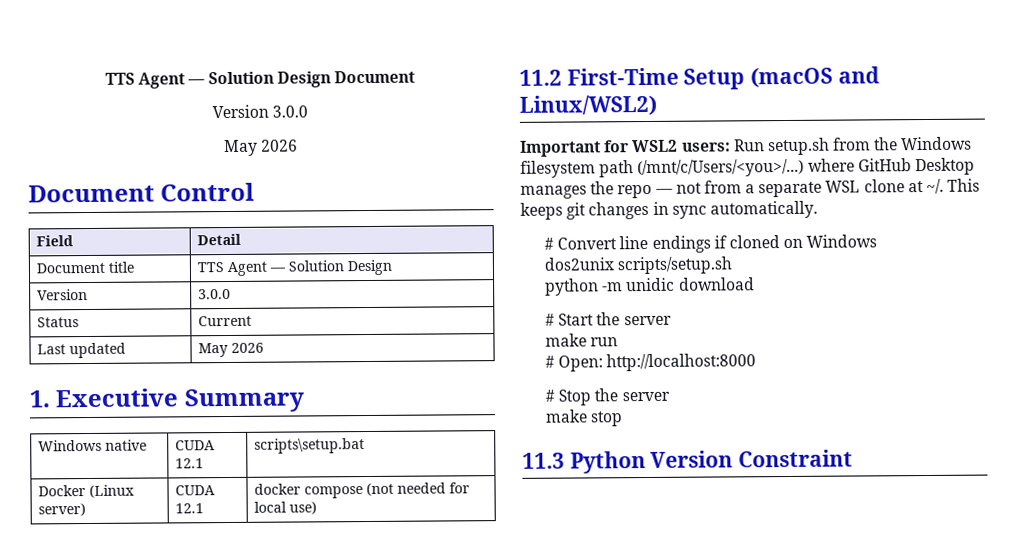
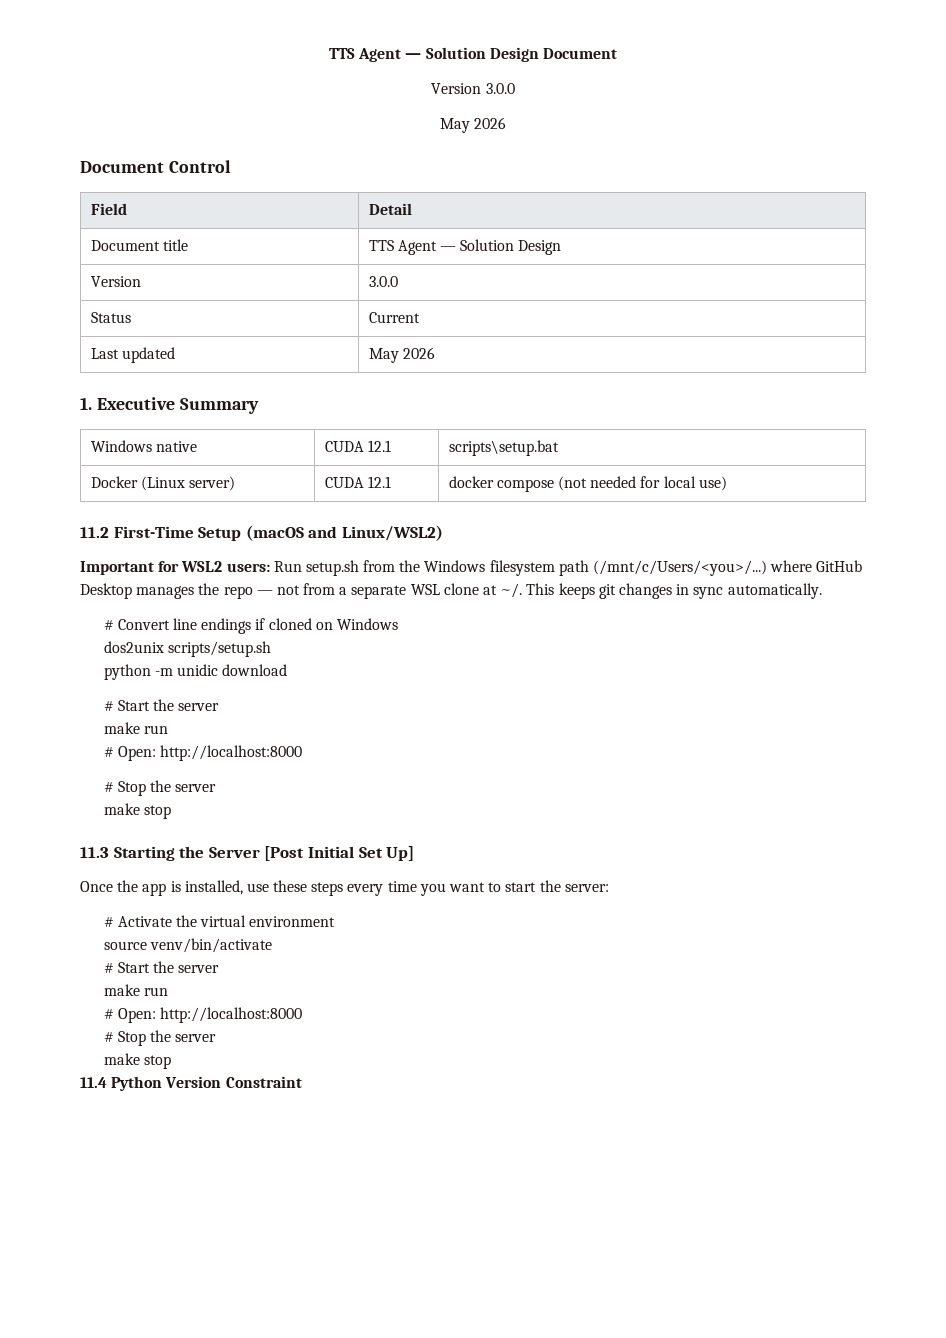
(565, 460) none -> [113,846,415,861] [80,880,609,896] [103,915,336,927] [103,938,272,953] [103,961,220,973] [103,984,168,996] [103,1007,302,1023] [103,1030,217,1046] [103,1053,171,1069] [80,1077,107,1088] Starting the Server [Post Initial Set Up] // Once the app is installed, use these steps every time you want to start the server: // # Activate the virtual environment // source venv/bin/activate // # Start the server // make run // # Open: http://localhost:8000 // # Stop the server // make stop // 11.4

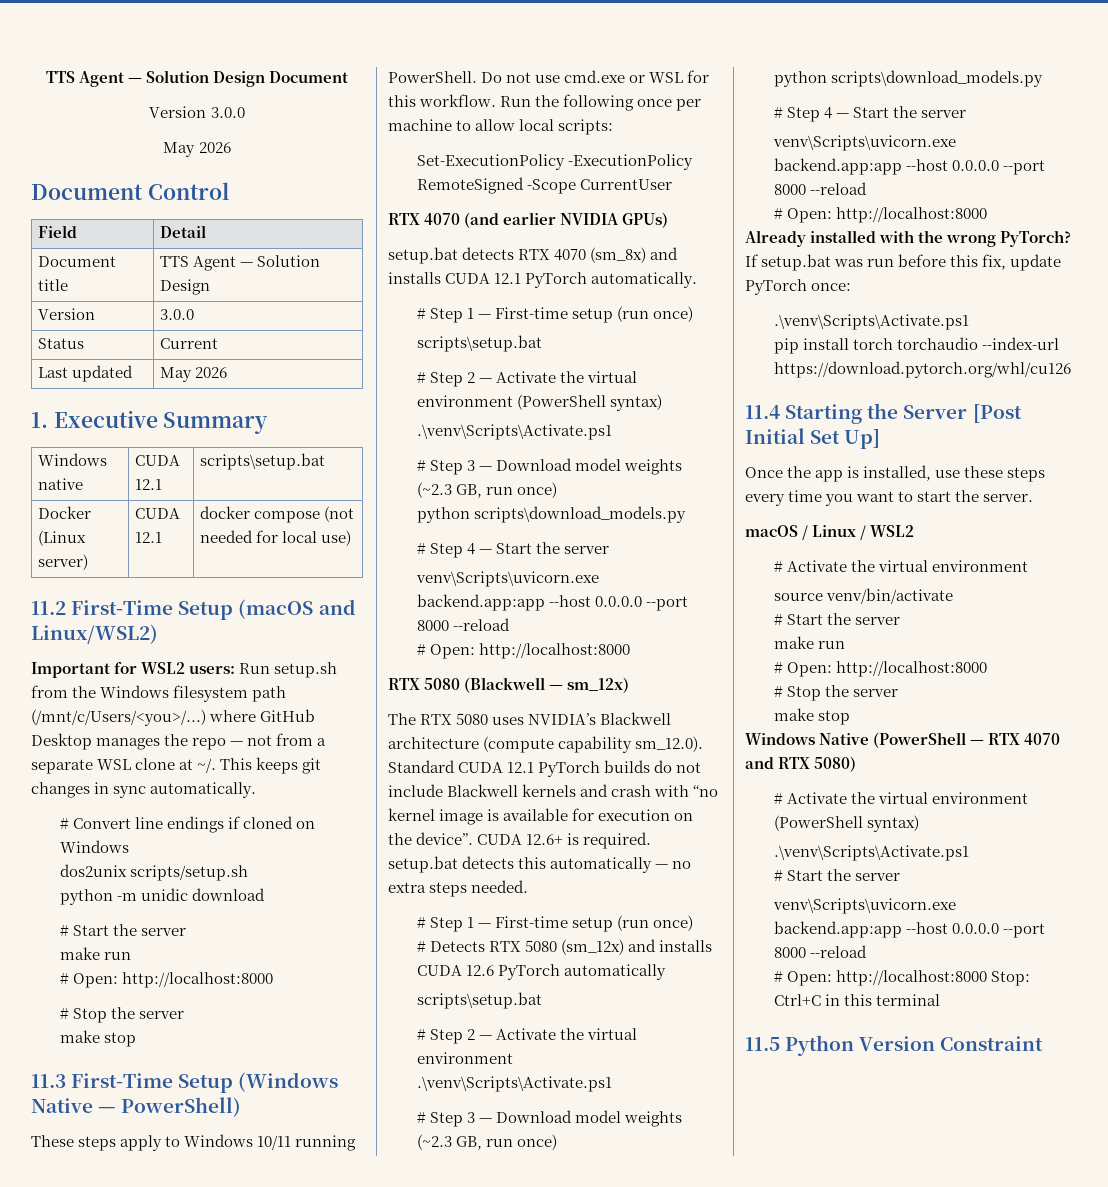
(109, 852) none -> [71,1072,339,1093] [31,1097,242,1117] [31,1134,357,1151] [388,70,710,83] [388,94,702,111] [388,119,614,135] [416,154,693,170] [416,177,672,194] [388,212,669,228] [388,247,679,264] [388,272,698,288] [416,306,694,323] [416,335,542,352] [416,371,637,387] [416,394,662,411] [416,424,612,440] [416,458,682,475] [416,482,557,498] [416,506,686,523] [416,542,609,558] [415,571,599,587] [416,594,688,611] [416,618,510,631] [416,643,630,659] [388,677,630,693] [388,712,672,725] [388,736,704,753] [388,760,702,777] [388,784,719,797] [388,808,694,825] [388,832,652,849] [388,856,692,873] [388,880,529,897] [416,915,694,932] [416,939,712,955] [416,964,666,980] [416,992,542,1009] [416,1028,637,1044] [416,1052,513,1064] [416,1076,612,1092] [416,1110,682,1127] [416,1134,557,1150] [773,70,1043,87] [773,106,966,122] [772,135,956,151] [773,158,1045,175] [773,182,867,195] [773,207,987,223] [745,230,1072,247] [745,254,1062,271] [745,279,852,295] [773,314,969,330] [773,337,1059,354] [773,361,1071,378] [745,405,780,419] First-Time Setup (Windows Native — PowerShell) // These steps apply to Windows 10/11 running PowerShell. Do not use cmd.exe or WSL for this workflow. Run the following once per machine to allow local scripts: // Set-ExecutionPolicy -ExecutionPolicy RemoteSigned -Scope CurrentUser // RTX 4070 (and earlier NVIDIA GPUs) // setup.bat detects RTX 4070 (sm_8x) and installs CUDA 12.1 PyTorch automatically. // # Step 1 — First-time setup (run once) // scripts\setup.bat // # Step 2 — Activate the virtual environment (PowerShell syntax) // .\venv\Scripts\Activate.ps1 // # Step 3 — Download model weights (~2.3 GB, run once) // python scripts\download_models.py // # Step 4 — Start the server // venv\Scripts\uvicorn.exe backend.app:app --host 0.0.0.0 --port 8000 --reload // # Open: http://localhost:8000 // RTX 5080 (Blackwell — sm_12x) // The RTX 5080 uses NVIDIA’s Blackwell architecture (compute capability sm_12.0). Standard CUDA 12.1 PyTorch builds do not include Blackwell kernels and crash with “no kernel image is available for execution on the device”. CUDA 12.6+ is required. setup.bat detects this automatically — no extra steps needed. // # Step 1 — First-time setup (run once) // # Detects RTX 5080 (sm_12x) and installs CUDA 12.6 PyTorch automatically // scripts\setup.bat // # Step 2 — Activate the virtual environment // .\venv\Scripts\Activate.ps1 // # Step 3 — Download model weights (~2.3 GB, run once) // python scripts\download_models.py // # Step 4 — Start the server // venv\Scripts\uvicorn.exe backend.app:app --host 0.0.0.0 --port 8000 --reload // # Open: http://localhost:8000 // Already installed with the wrong PyTorch? If setup.bat was run before this fix, update PyTorch once: // .\venv\Scripts\Activate.ps1 // pip install torch torchaudio --index-url https://download.pytorch.org/whl/cu126 // 11.4
[564,884,609,892] server: -> [983,494,1034,502] [745,525,915,540] server. // macOS / Linux / WSL2
[80,1077,107,1088] 11.4 -> [745,732,1061,748] [745,756,857,772] [773,792,1028,804] [773,815,919,832] [773,845,969,861] [773,869,900,881] [772,898,956,914] [773,921,1045,938] [773,945,867,958] [773,970,1030,986] [773,994,940,1006] [745,1037,780,1051] Windows Native (PowerShell — RTX 4070 and RTX 5080) // # Activate the virtual environment (PowerShell syntax) // .\venv\Scripts\Activate.ps1 // # Start the server // venv\Scripts\uvicorn.exe backend.app:app --host 0.0.0.0 --port 8000 --reload // # Open: http://localhost:8000 Stop: Ctrl+C in this terminal // 11.5

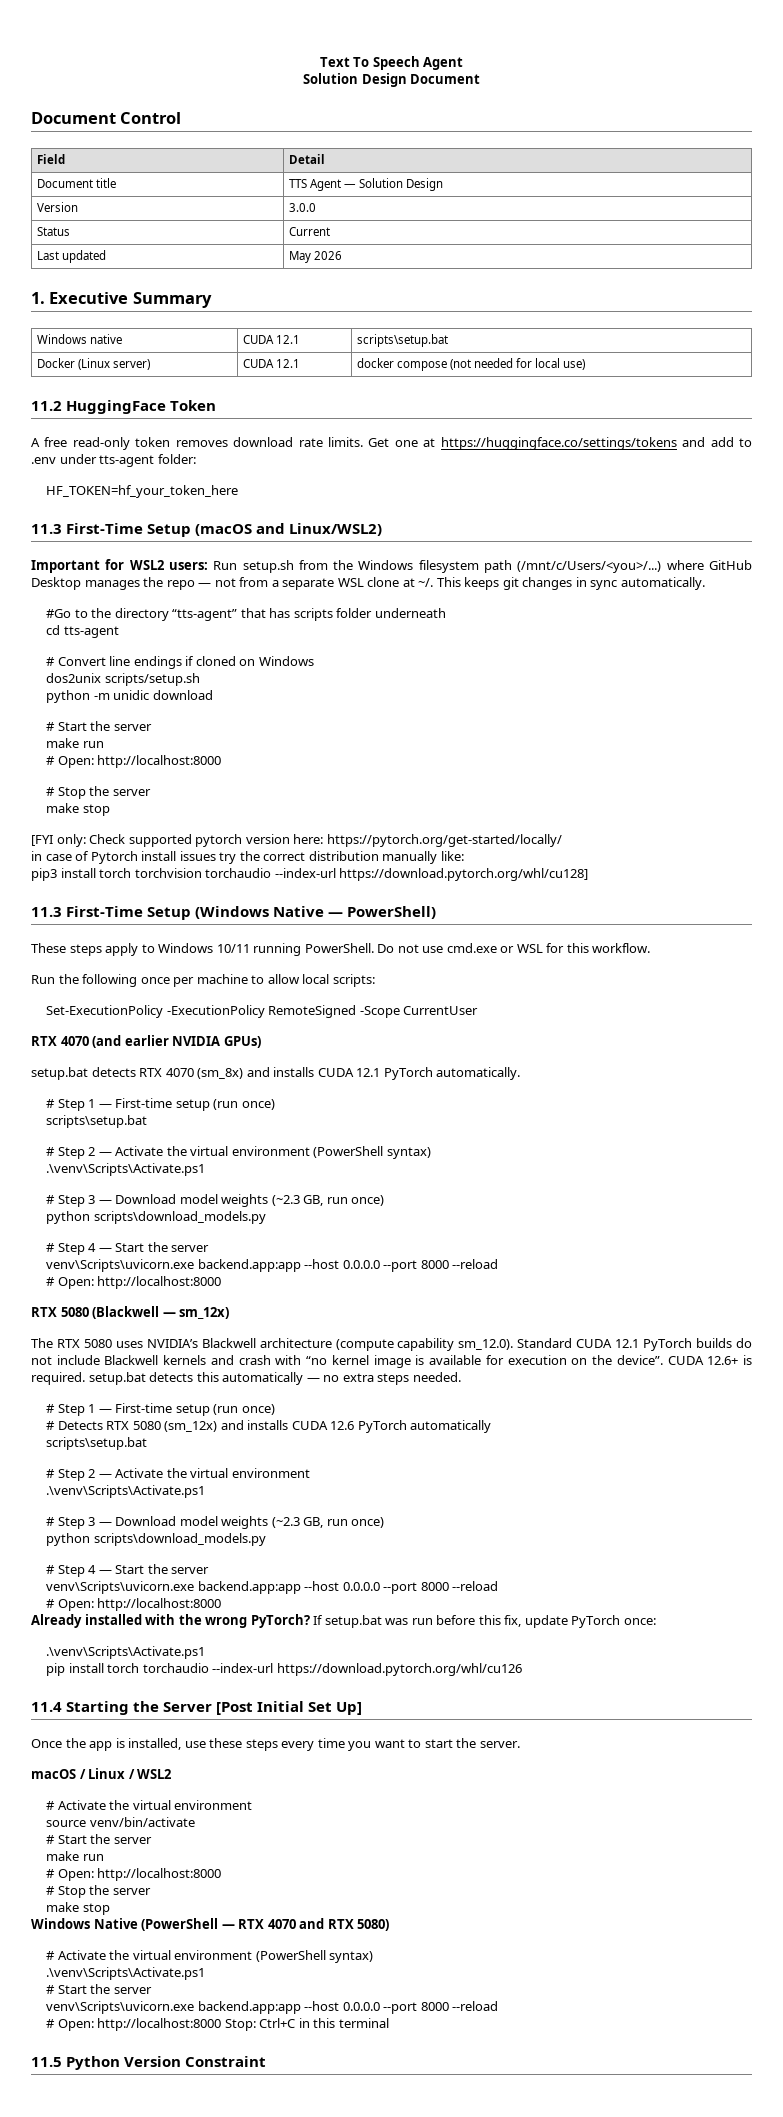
[45,71,142,87] TTS Agent — -> [319,56,464,70] Text To Speech Agent //
[149,106,245,118] [163,142,231,157] // Version 3.0.0 // May 2026 -> (481, 79) none
(66, 608) none -> [66,400,217,414] [31,437,753,450] [31,454,196,467] [46,485,239,498] [31,524,62,534] HuggingFace Token // A free read-only token removes download rate limits. Get one at https://huggingface.co/settings/tokens and add to .env under tts-agent folder: // HF_TOKEN=hf_your_token_here // 11.3
(257, 790) none -> [46,608,446,621] [46,625,119,638] // #Go to the directory “tts-agent” that has scripts folder underneath // cd tts-agent
(136, 1039) none -> [31,834,562,847] [31,851,464,864] [31,868,589,881] // [FYI only: Check supported pytorch version here: https://pytorch.org/get-started/locally/ // in case of Pytorch install issues try the correct distribution manually like: // pip3 install torch torchvision torchaudio --index-url https://download.pytorch.org/whl/cu128]
(497, 100) none -> (651, 948) //

